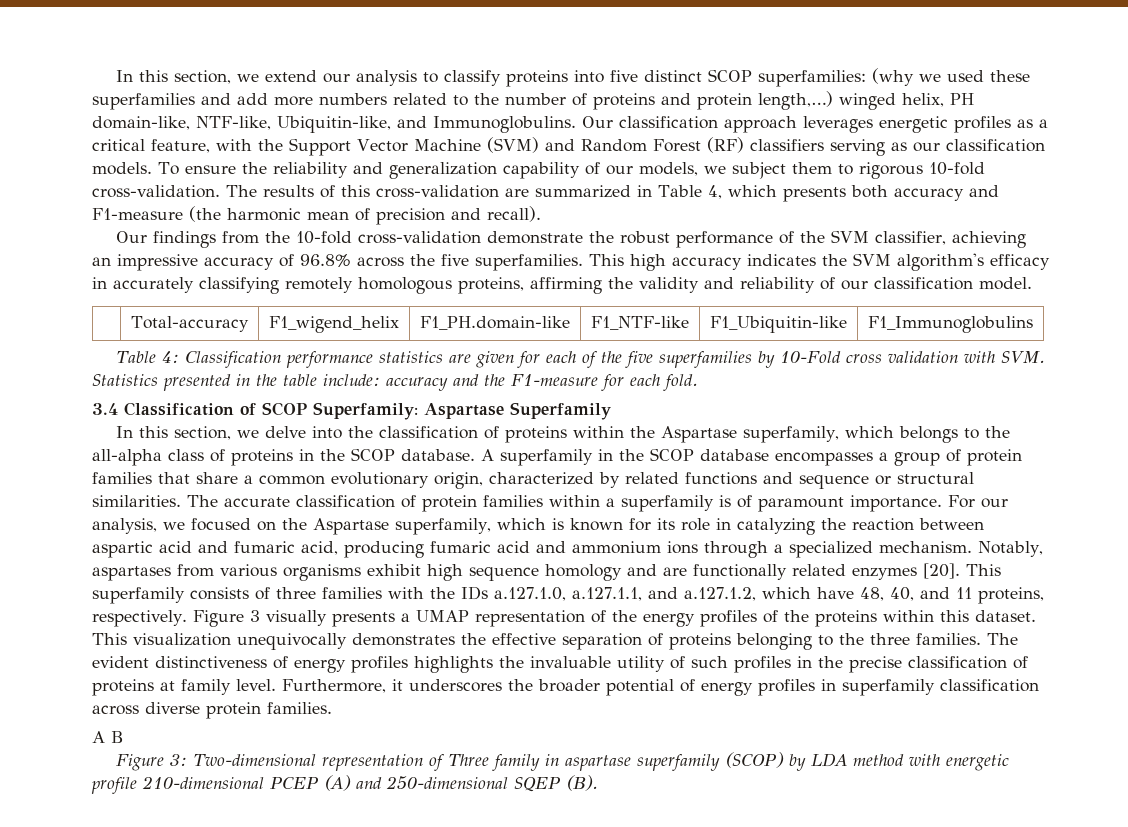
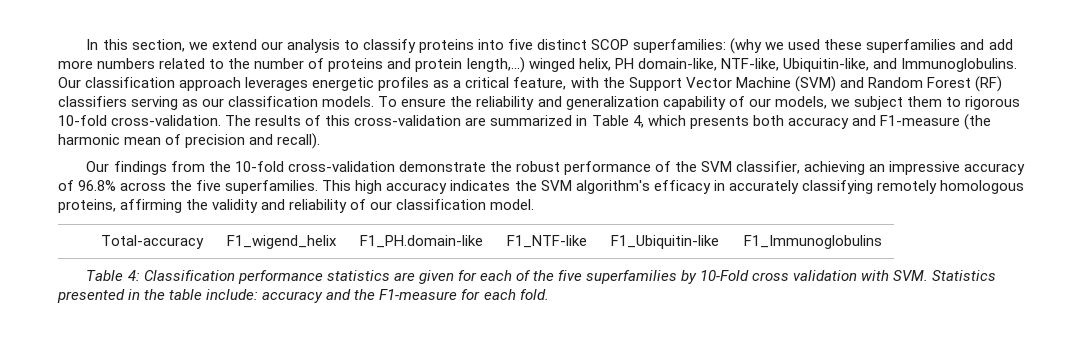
[92,402,611,420] [115,426,1010,443] [92,448,1022,466] [92,472,974,489] [92,495,1008,512] [92,518,984,535] [92,541,1043,558] [92,563,1001,581] [92,586,1044,604] [92,610,1036,627] [92,633,1018,650] [92,656,1028,673] [92,679,1039,696] [92,702,332,719] [92,731,124,743] [115,752,1009,771] [91,775,598,794] // 3.4 Classification of SCOP Superfamily: Aspartase Superfamily // In this section, we delve into the classification of proteins within the Aspartase superfamily, which belongs to the all-alpha class of proteins in the SCOP database. A superfamily in the SCOP database encompasses a group of protein families that share a common evolutionary origin, characterized by related functions and sequence or structural similarities. The accurate classification of protein families within a superfamily is of paramount importance. For our analysis, we focused on the Aspartase superfamily, which is known for its role in catalyzing the reaction between aspartic acid and fumaric acid, producing fumaric acid and ammonium ions through a specialized mechanism. Notably, aspartases from various organisms exhibit high sequence homology and are functionally related enzymes [20]. This superfamily consists of three families with the IDs a.127.1.0, a.127.1.1, and a.127.1.2, which have 48, 40, and 11 proteins, respectively. Figure 3 visually presents a UMAP representation of the energy profiles of the proteins within this dataset. This visualization unequivocally demonstrates the effective separation of proteins belonging to the three families. The evident distinctiveness of energy profiles highlights the invaluable utility of such profiles in the precise classification of proteins at family level. Furthermore, it underscores the broader potential of energy profiles in superfamily classification across diverse protein families. // A B // Figure 3: Two-dimensional representation of Three family in aspartase superfamily (SCOP) by LDA method with energetic profile 210-dimensional PCEP (A) and 250-dimensional SQEP (B). -> (549, 294) none

